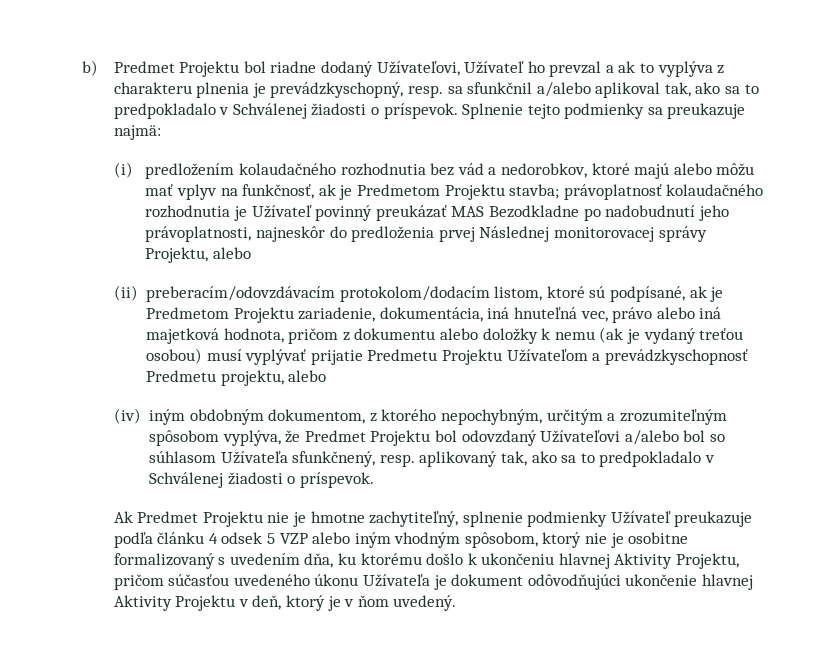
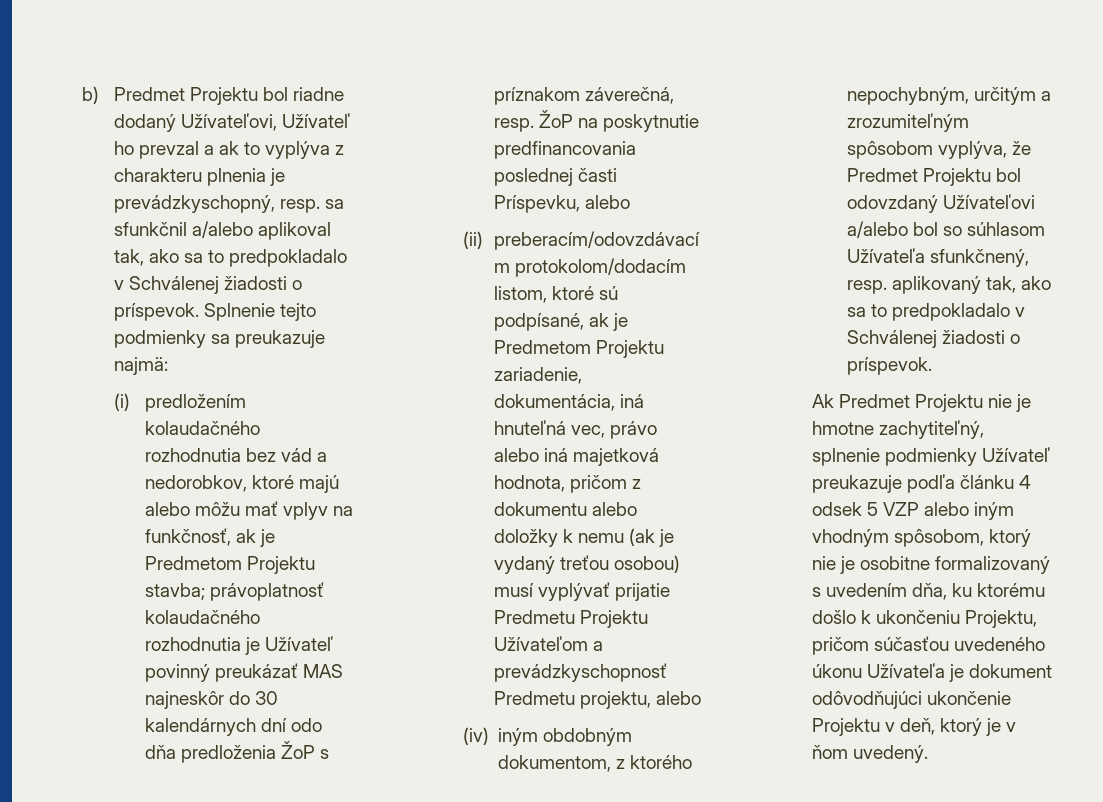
[488,205,729,221] [145,226,707,242] [145,247,209,263] Bezodkladne po nadobudnutí jeho právoplatnosti, najneskôr do predloženia prvej Následnej monitorovacej správy Projektu, -> [144,691,279,709] [144,718,323,736] [144,741,330,763] [493,87,674,105] [493,110,700,132] [493,141,636,159] [493,168,617,186] [493,195,580,213] najneskôr do 30 kalendárnych dní odo dňa predloženia ŽoP s príznakom záverečná, resp. ŽoP na poskytnutie predfinancovania poslednej časti Príspevku,
[558,553,673,569] hlavnej Aktivity -> (960, 617) none
[701,574,753,590] [113,595,172,611] hlavnej Aktivity -> (1011, 698) none

